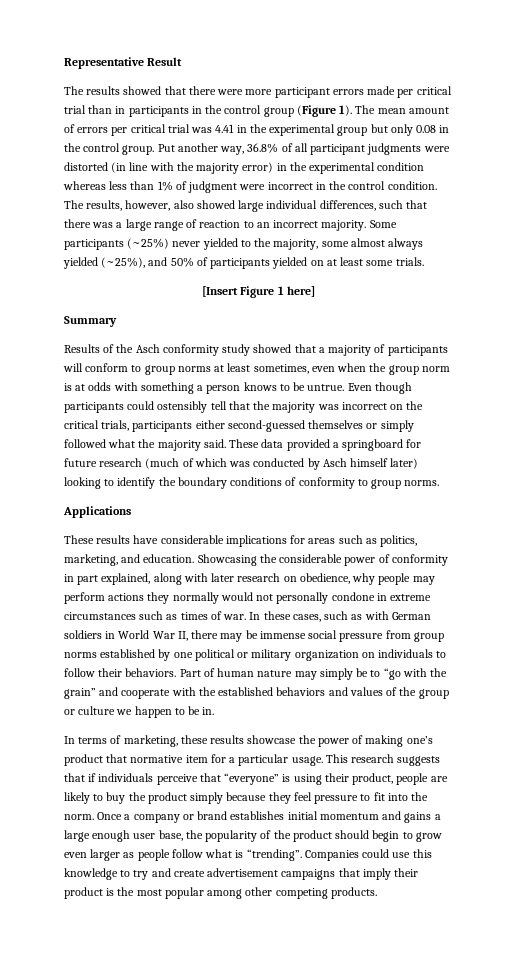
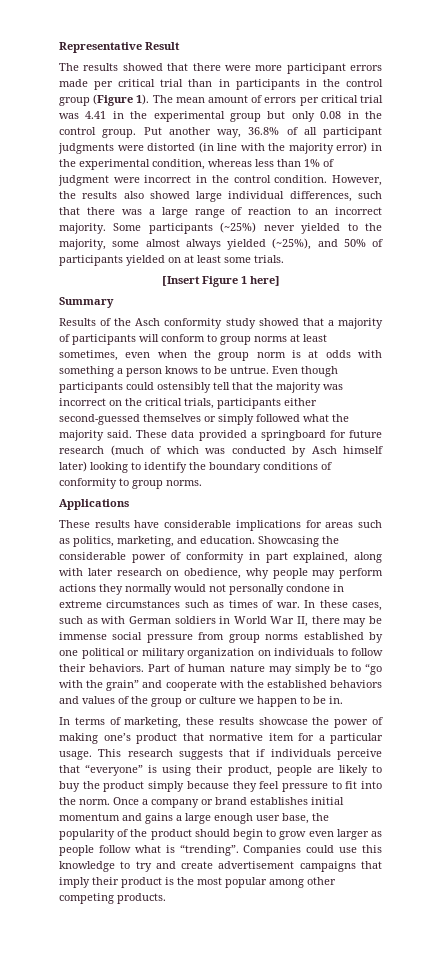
[377,162,425,171] condition -> [152,159,205,170] condition,
[64,200,171,211] The results, however, -> [332,175,383,186] [59,191,118,199] However, the results

